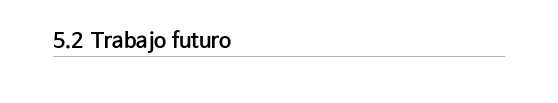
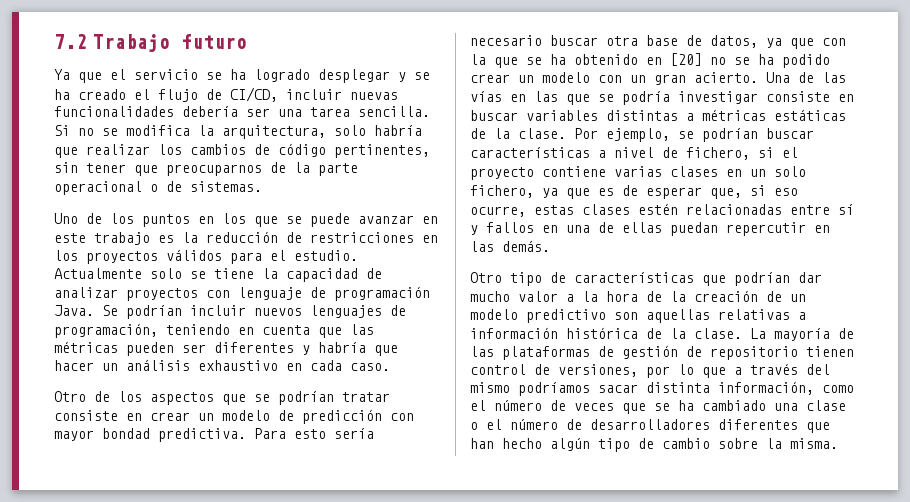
[53,32,83,49] 5.2 -> [54,34,87,49] 7.2
(231, 39) none -> [54,69,430,83] [54,87,398,102] [54,106,430,117] [54,125,422,139] [54,143,430,158] [54,162,358,176] [54,181,262,195] [54,213,438,227] [54,231,438,245] [54,249,358,264] [54,268,382,282] [54,286,430,301] [54,305,406,319] [54,323,374,338] [54,341,398,356] [54,359,390,371] [54,391,390,405] [54,409,414,424] [54,428,374,442] [470,35,846,49] [470,53,830,68] [470,72,846,85] [470,91,854,105] [470,109,846,121] [470,128,814,142] [470,147,798,160] [470,166,806,180] [470,185,798,199] [470,203,854,217] [470,222,830,236] [470,240,550,252] [470,272,822,286] [470,290,806,302] [470,309,806,323] [470,327,854,341] [470,345,854,360] [470,363,830,378] [470,381,854,396] [470,400,846,414] [470,419,830,433] [470,438,838,452] // Ya que el servicio se ha logrado desplegar y se ha creado el flujo de CI/CD, incluir nuevas funcionalidades debería ser una tarea sencilla. Si no se modifica la arquitectura, solo habría que realizar los cambios de código pertinentes, sin tener que preocuparnos de la parte operacional o de sistemas. // Uno de los puntos en los que se puede avanzar en este trabajo es la reducción de restricciones en los proyectos válidos para el estudio. Actualmente solo se tiene la capacidad de analizar proyectos con lenguaje de programación Java. Se podrían incluir nuevos lenguajes de programación, teniendo en cuenta que las métricas pueden ser diferentes y habría que hacer un análisis exhaustivo en cada caso. // Otro de los aspectos que se podrían tratar consiste en crear un modelo de predicción con mayor bondad predictiva. Para esto sería necesario buscar otra base de datos, ya que con la que se ha obtenido en [20] no se ha podido crear un modelo con un gran acierto. Una de las vías en las que se podría investigar consiste en buscar variables distintas a métricas estáticas de la clase. Por ejemplo, se podrían buscar características a nivel de fichero, si el proyecto contiene varias clases en un solo fichero, ya que es de esperar que, si eso ocurre, estas clases estén relacionadas entre sí y fallos en una de ellas puedan repercutir en las demás. // Otro tipo de características que podrían dar mucho valor a la hora de la creación de un modelo predictivo son aquellas relativas a información histórica de la clase. La mayoría de las plataformas de gestión de repositorio tienen control de versiones, por lo que a través del mismo podríamos sacar distinta información, como el número de veces que se ha cambiado una clase o el número de desarrolladores diferentes que han hecho algún tipo de cambio sobre la misma.

